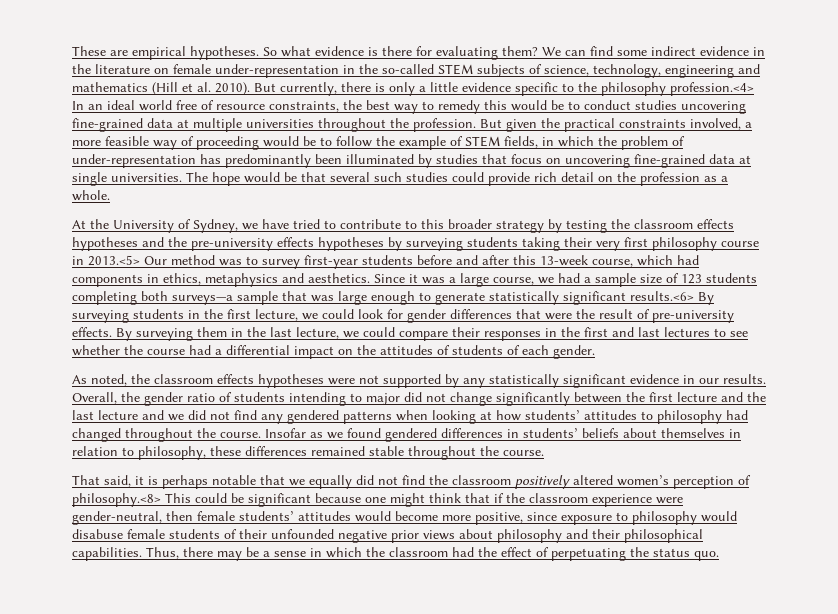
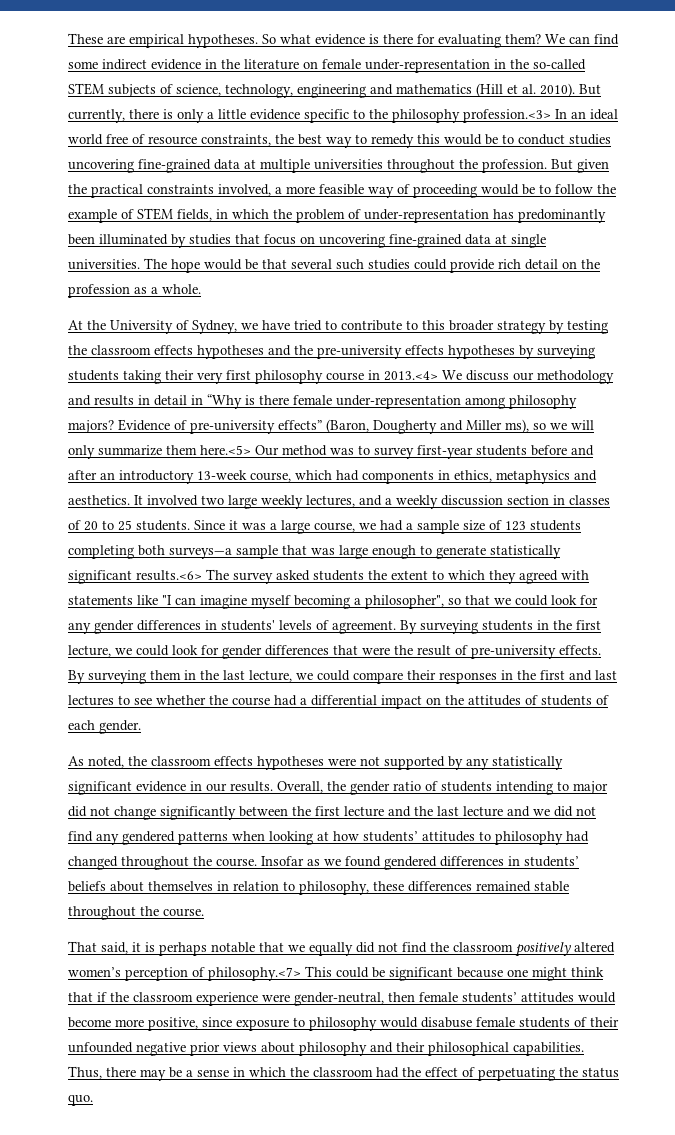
[670,82,754,96] profession.<4> -> [463,109,551,123] profession.<3>
[88,255,140,266] 2013.<5> -> [384,370,614,384] [68,394,577,409] [68,419,594,434] [68,445,251,459] 2013.<4> We discuss our methodology and results in detail in “Why is there female under-representation among philosophy majors? Evidence of pre-university effects” (Baron, Dougherty and Miller ms), so we will only summarize them here.<5>
[513,255,536,265] this -> [100,470,194,484] an introductory
(370, 278) none -> [134,495,610,509] [68,520,190,531] It involved two large weekly lectures, and a weekly discussion section in classes of 20 to 25 students.
(694, 296) none -> [206,569,589,584] [68,595,598,609] [68,620,396,634] The survey asked students the extent to which they agreed with statements like "I can imagine myself becoming a philosopher", so that we could look for any gender differences in students' levels of agreement.
[72,493,161,507] philosophy.<8> -> [208,967,301,981] philosophy.<7>

